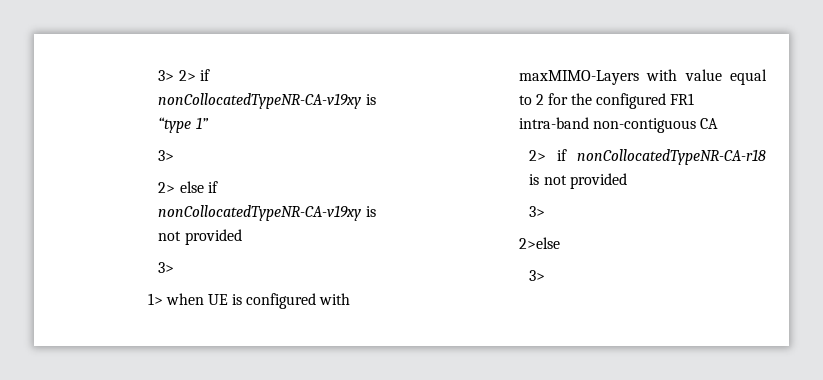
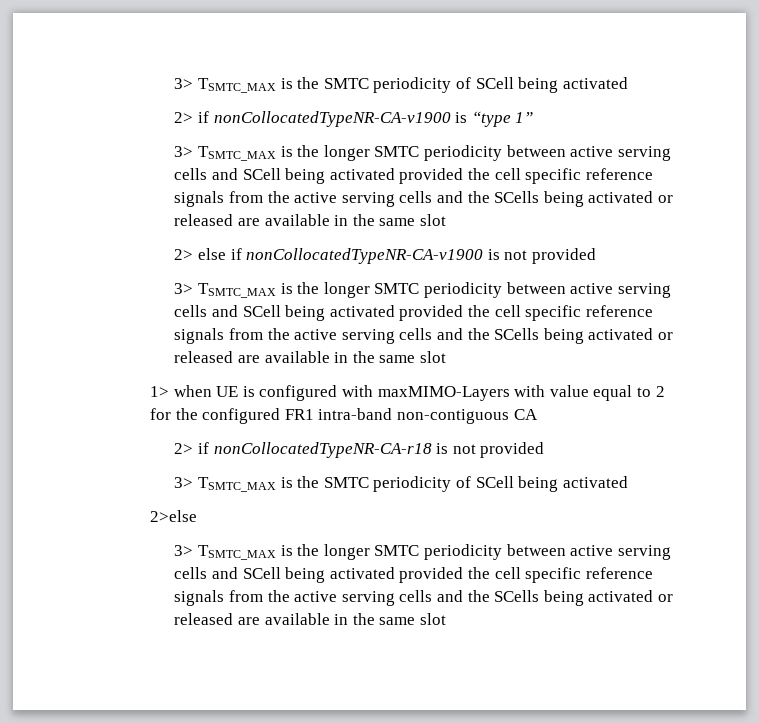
[158,69,210,81] [158,93,362,109] 3> 2> if nonCollocatedTypeNR-CA-v19xy -> [174,77,628,93] [174,111,451,127] 3> TSMTC_MAX is the SMTC periodicity of SCell being activated // 2> if nonCollocatedTypeNR-CA-v1900
(175, 155) none -> [198,145,671,161] [174,168,653,184] [174,191,673,207] [174,214,446,226] TSMTC_MAX is the longer SMTC periodicity between active serving cells and SCell being activated provided the cell specific reference signals from the active serving cells and the SCells being activated or released are available in the same slot
[158,205,376,221] [158,229,242,245] [158,262,175,273] nonCollocatedTypeNR-CA-v19xy is not provided // 3> -> [246,248,596,264] [174,282,671,298] [174,305,653,321] [174,328,673,344] [174,351,446,363] nonCollocatedTypeNR-CA-v1900 is not provided // 3> TSMTC_MAX is the longer SMTC periodicity between active serving cells and SCell being activated provided the cell specific reference signals from the active serving cells and the SCells being activated or released are available in the same slot
[518,237,560,249] [529,270,546,281] // 2>else // 3> -> [198,476,628,492] [150,510,198,522] [174,544,671,560] [174,567,653,583] [174,590,673,606] [174,613,446,625] TSMTC_MAX is the SMTC periodicity of SCell being activated // 2>else // 3> TSMTC_MAX is the longer SMTC periodicity between active serving cells and SCell being activated provided the cell specific reference signals from the active serving cells and the SCells being activated or released are available in the same slot

